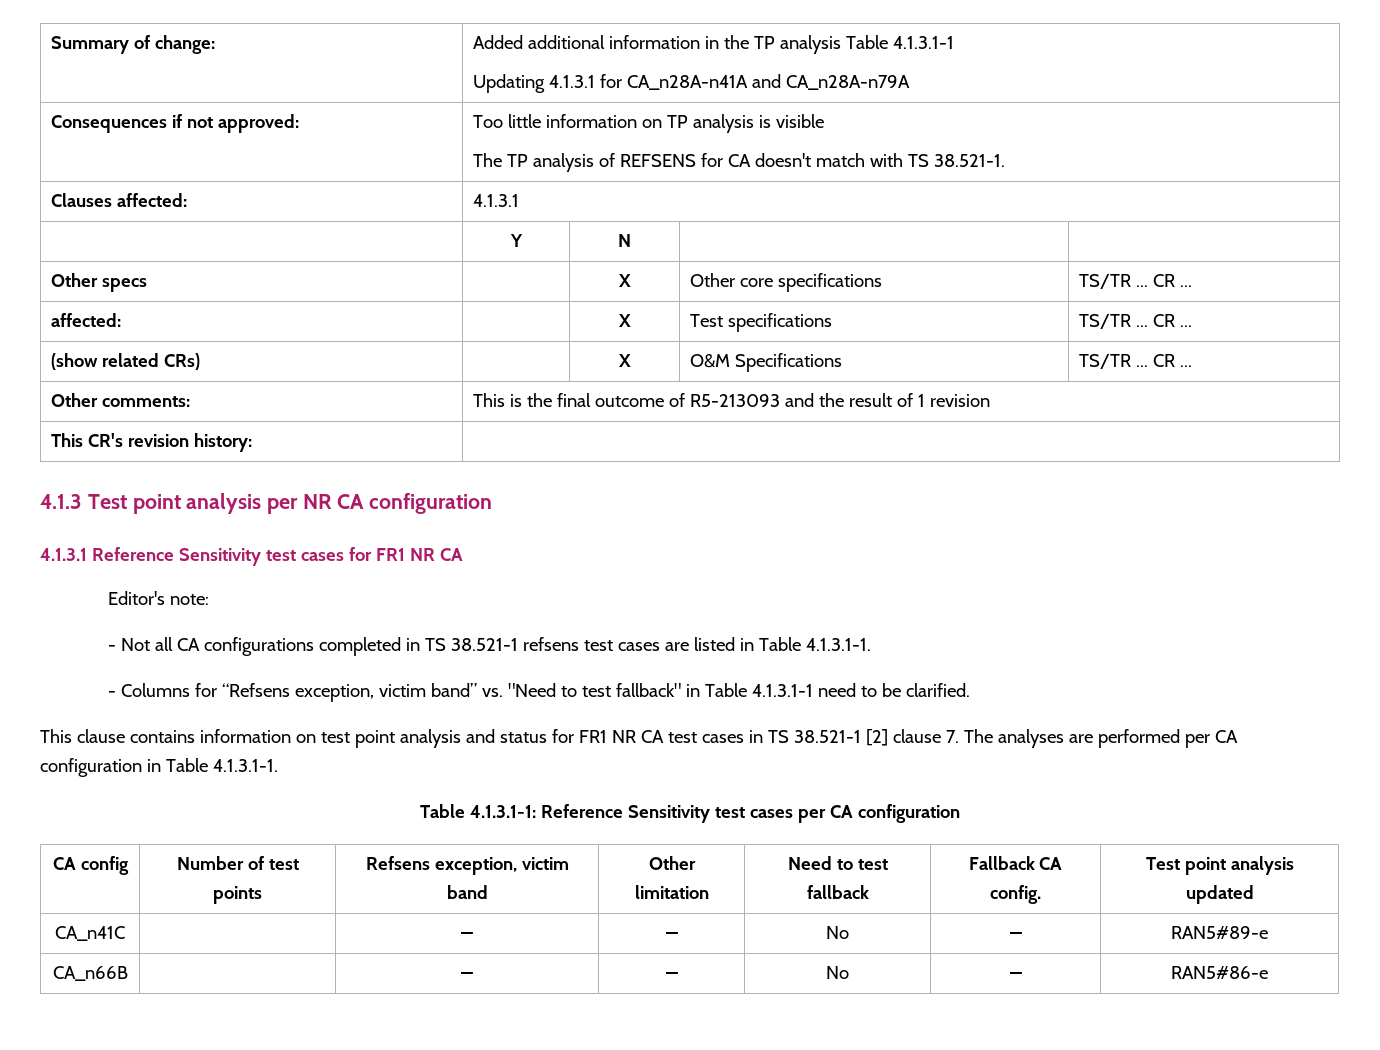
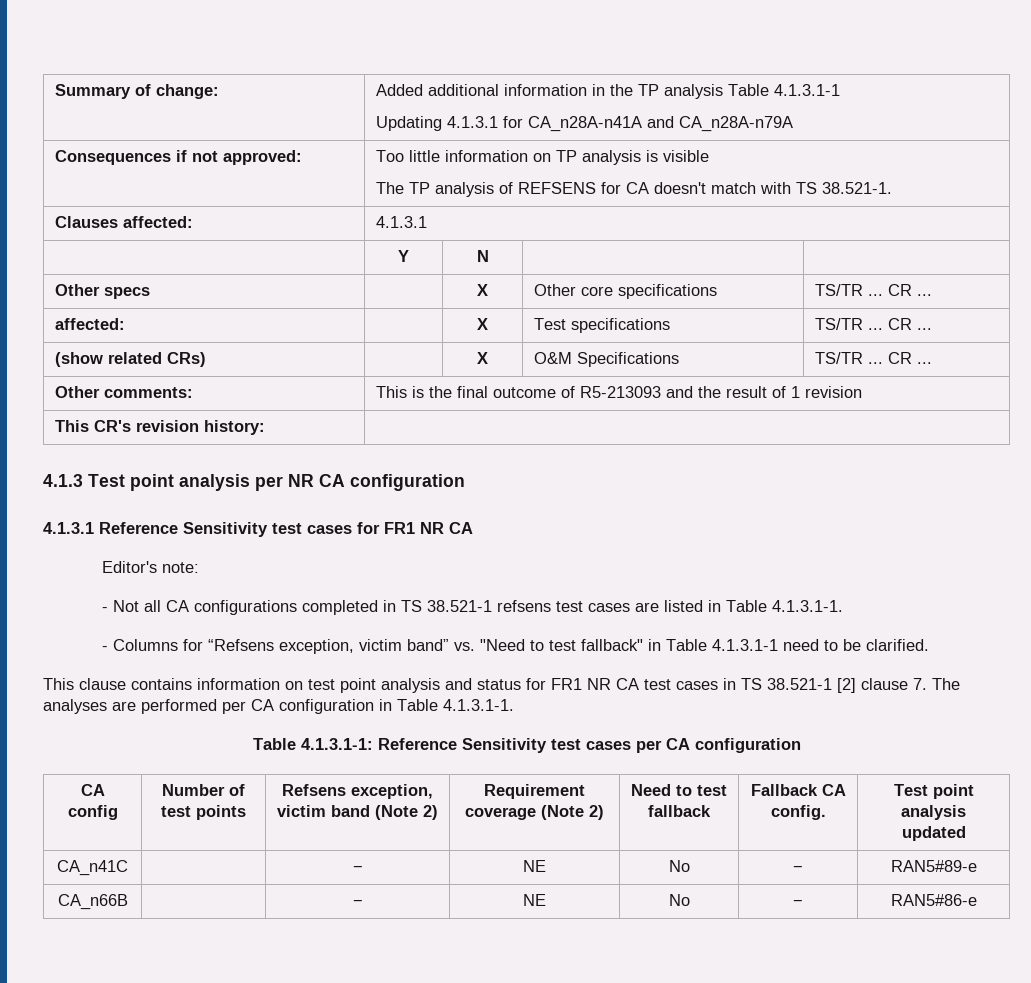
[648,856,696,870] [634,885,709,899] | Other limitation -> [375,805,438,820] [484,784,585,799] [465,805,604,820] (Note 2) | Requirement coverage (Note 2)
[663,932,680,939] − -> [523,860,546,872] NE
[663,972,680,979] − -> [523,894,546,906] NE

